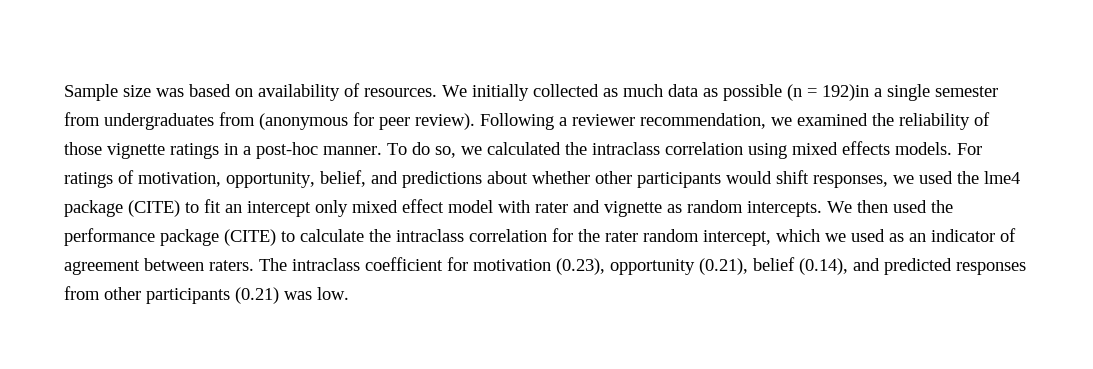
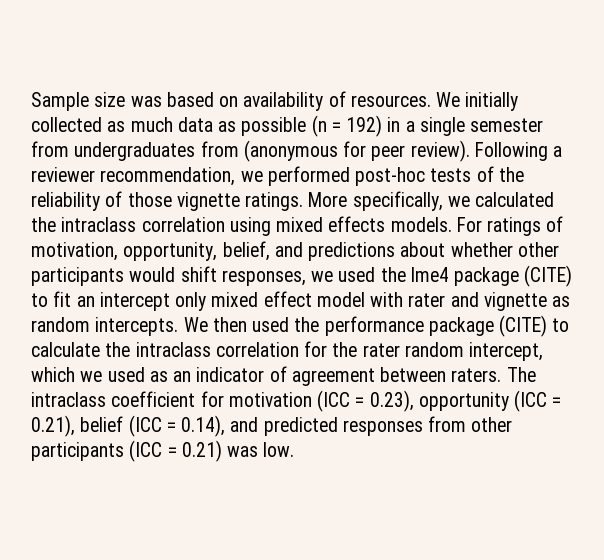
[822,84,869,101] 192)in -> [346,115,401,137] 192) in
[797,113,868,126] examined -> [267,166,494,186] performed post-hoc tests of
[170,142,456,159] ratings in a post-hoc manner. To do so, -> [245,191,443,211] ratings. More specifically,
[556,257,848,275] (0.23), opportunity (0.21), belief (0.14), -> [317,390,562,412] [31,415,226,437] (ICC = 0.23), opportunity (ICC = 0.21), belief (ICC = 0.14),
[235,287,279,304] (0.21) -> [129,440,222,462] (ICC = 0.21)

